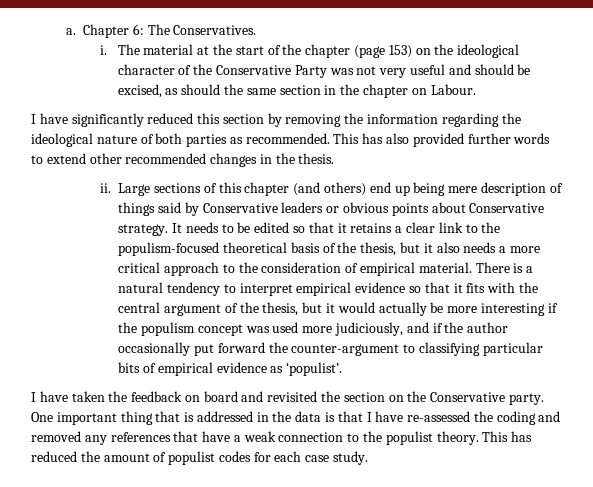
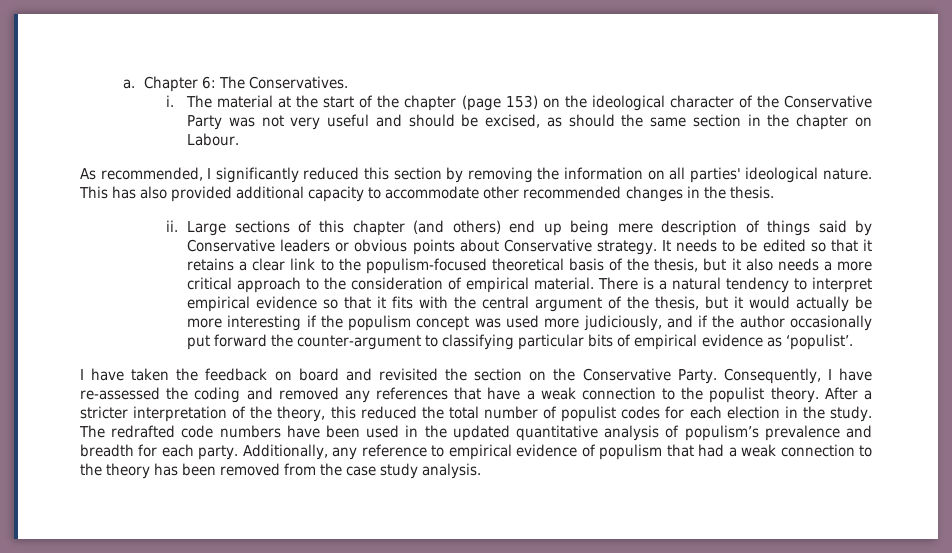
[31,113,68,124] I have -> [80,167,212,181] As recommended, I
[441,113,521,127] [31,133,551,147] [31,153,86,164] regarding the ideological nature of both parties as recommended. This has also provided further words to extend -> [647,167,873,183] [79,186,480,202] on all parties' ideological nature. This has also provided additional capacity to accommodate
[508,393,544,405] [31,411,363,425] party. One important thing that is addressed in the data is that -> [677,368,821,384] Party. Consequently,
[482,431,533,442] [31,451,150,462] This has reduced the amount -> [824,387,872,400] [80,406,539,422] After a stricter interpretation of the theory, this reduced the total number
[305,451,369,465] case study. -> [726,406,873,422] [79,425,873,441] [80,444,873,460] [80,463,482,479] election in the study. The redrafted code numbers have been used in the updated quantitative analysis of populism’s prevalence and breadth for each party. Additionally, any reference to empirical evidence of populism that had a weak connection to the theory has been removed from the case study analysis.

